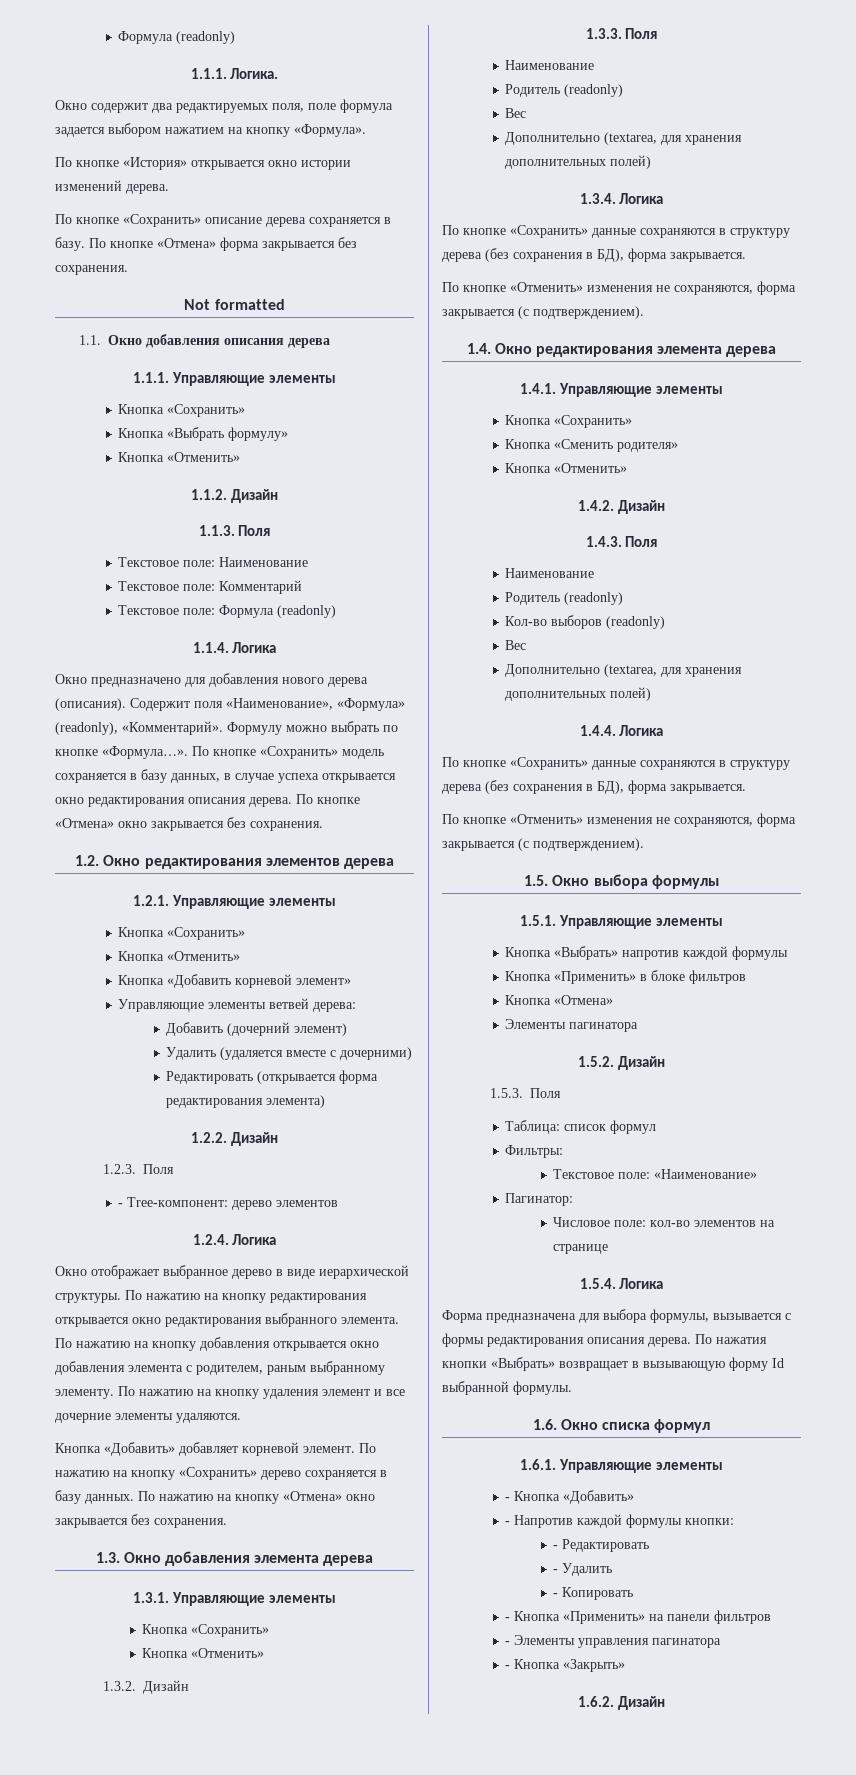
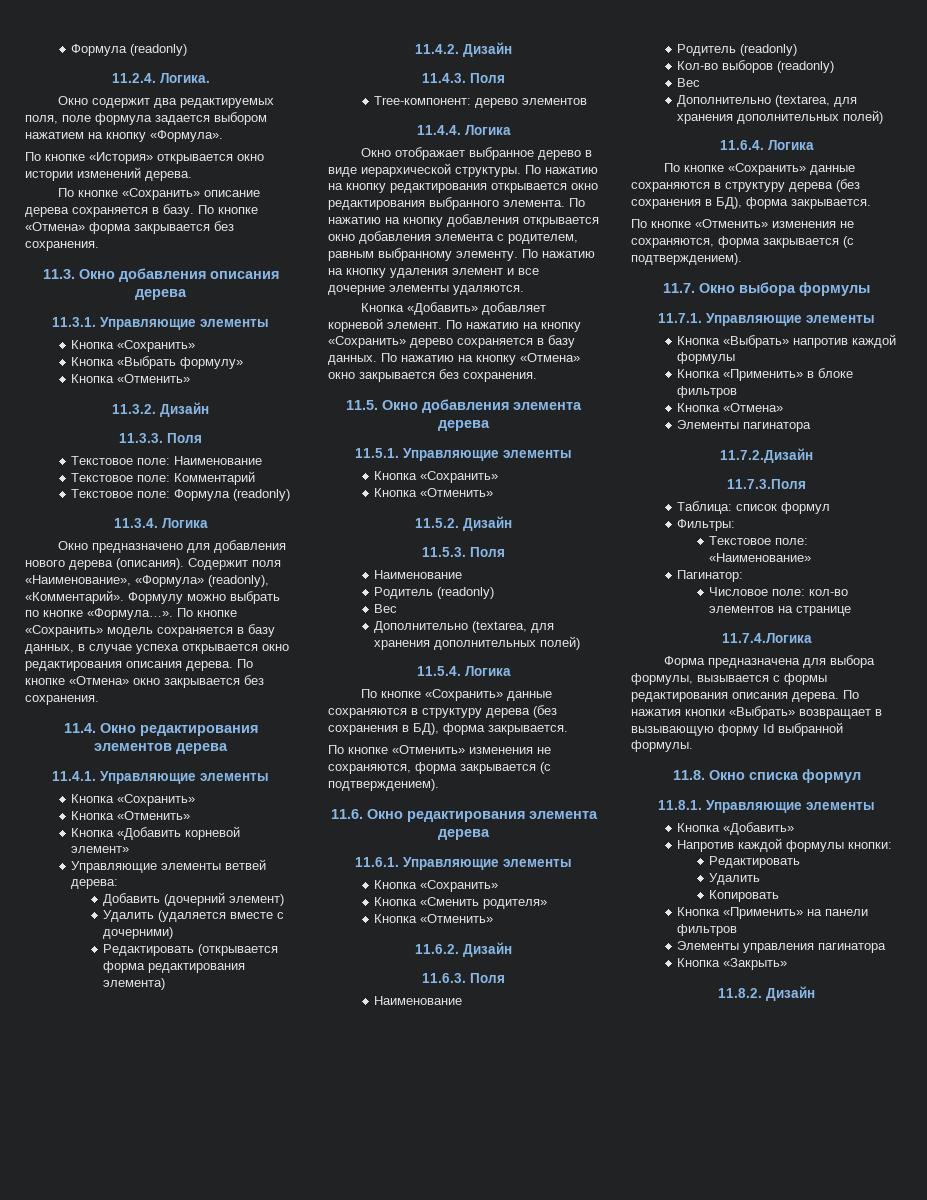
[118,31,236,44] [190,68,227,79] Формула (readonly) // 1.1.1. -> [71,44,188,56] [111,73,156,83] Формула (readonly) // 11.2.4.
[184,299,285,310] [79,335,102,345] Not formatted // 1.1. -> [42,269,75,279] 11.3.
[133,372,170,383] 1.1.1. -> [52,317,96,327] 11.3.1.
[191,489,278,503] [198,525,235,536] 1.1.2. Дизайн // 1.1.3. -> [112,402,209,417] [119,433,163,443] 11.3.2. Дизайн // 11.3.3.
[192,642,229,653] 1.1.4. -> [113,518,158,528] 11.3.4.
[75,855,100,866] 1.2. -> [63,723,96,733] 11.4.
[133,895,170,906] 1.2.1. -> [52,771,96,781] 11.4.1.
[191,1132,278,1146] [103,1164,175,1174] [118,1203,124,1207] 1.2.2. Дизайн // 1.2.3. Поля // - -> [415,42,512,57] [422,73,505,83] 11.4.2. Дизайн // 11.4.3. Поля //
[192,1234,229,1245] 1.2.4. -> [416,125,461,135] 11.4.4.
[267,1365,306,1375] раным -> [328,251,374,261] равным
[95,1552,120,1563] 1.3. -> [346,400,378,410] 11.5.
[133,1592,336,1606] [142,1624,270,1637] [142,1648,265,1658] [103,1680,190,1694] [585,28,622,39] 1.3.1. Управляющие элементы // Кнопка «Сохранить» // Кнопка «Отменить» // 1.3.2. Дизайн // 1.3.3. -> [355,448,572,461] [374,471,499,483] [374,488,494,497] [415,516,512,531] [422,547,466,557] 11.5.1. Управляющие элементы // Кнопка «Сохранить» // Кнопка «Отменить» // 11.5.2. Дизайн // 11.5.3.
[579,193,616,204] 1.3.4. -> [416,666,461,676] 11.5.4.
[466,343,491,354] 1.4. -> [330,809,363,819] 11.6.
[520,383,557,394] 1.4.1. -> [355,857,399,867] 11.6.1.
[578,500,665,514] [585,536,622,547] 1.4.2. Дизайн // 1.4.3. -> [415,942,512,957] [422,973,466,983] 11.6.2. Дизайн // 11.6.3.
[579,725,616,736] 1.4.4. -> [719,140,764,150] 11.6.4.
[524,875,549,886] 1.5. -> [663,283,695,293] 11.7.
[520,915,557,926] 1.5.1. -> [658,313,702,323] 11.7.1.
[578,1056,665,1070] [490,1088,562,1098] 1.5.2. Дизайн // 1.5.3. Поля -> [720,448,813,463] [727,479,806,489] 11.7.2.Дизайн // 11.7.3.Поля
[579,1278,664,1289] 1.5.4. Логика -> [721,633,812,643] 11.7.4.Логика
[532,1419,557,1430] 1.6. -> [672,770,705,780] 11.8.
[520,1459,723,1473] [505,1497,511,1501] 1.6.1. Управляющие элементы // - -> [658,800,875,813] 11.8.1. Управляющие элементы //
[505,1521,511,1525] - -> (795, 828) none
[553,1545,559,1549] - -> (893, 845) none
[553,1569,559,1573] - -> (801, 862) none
[553,1593,559,1597] - -> (761, 879) none
[505,1617,511,1621] - -> (780, 896) none
[505,1641,511,1645] - -> (738, 930) none
[505,1665,511,1669] - -> (887, 948) none
[578,1696,615,1707] 1.6.2. -> [718,988,762,998] 11.8.2.

